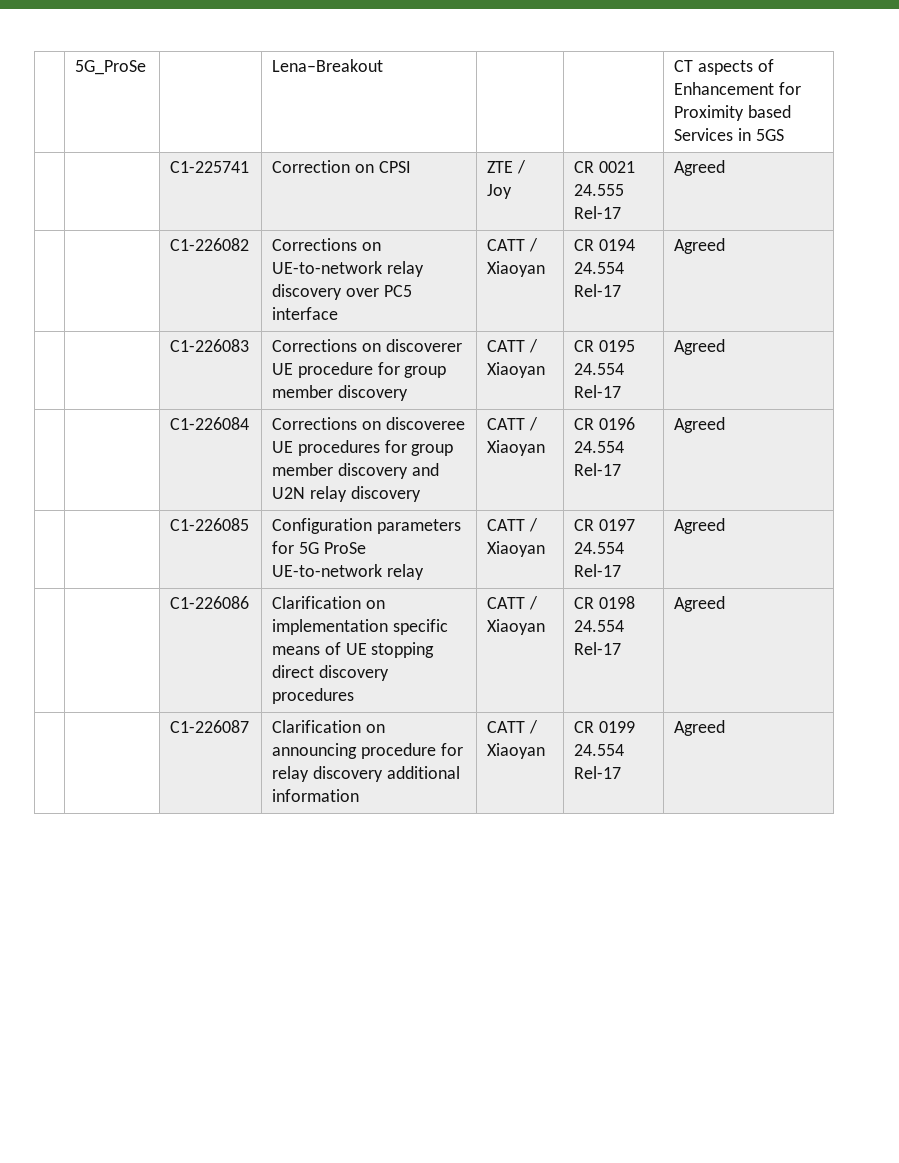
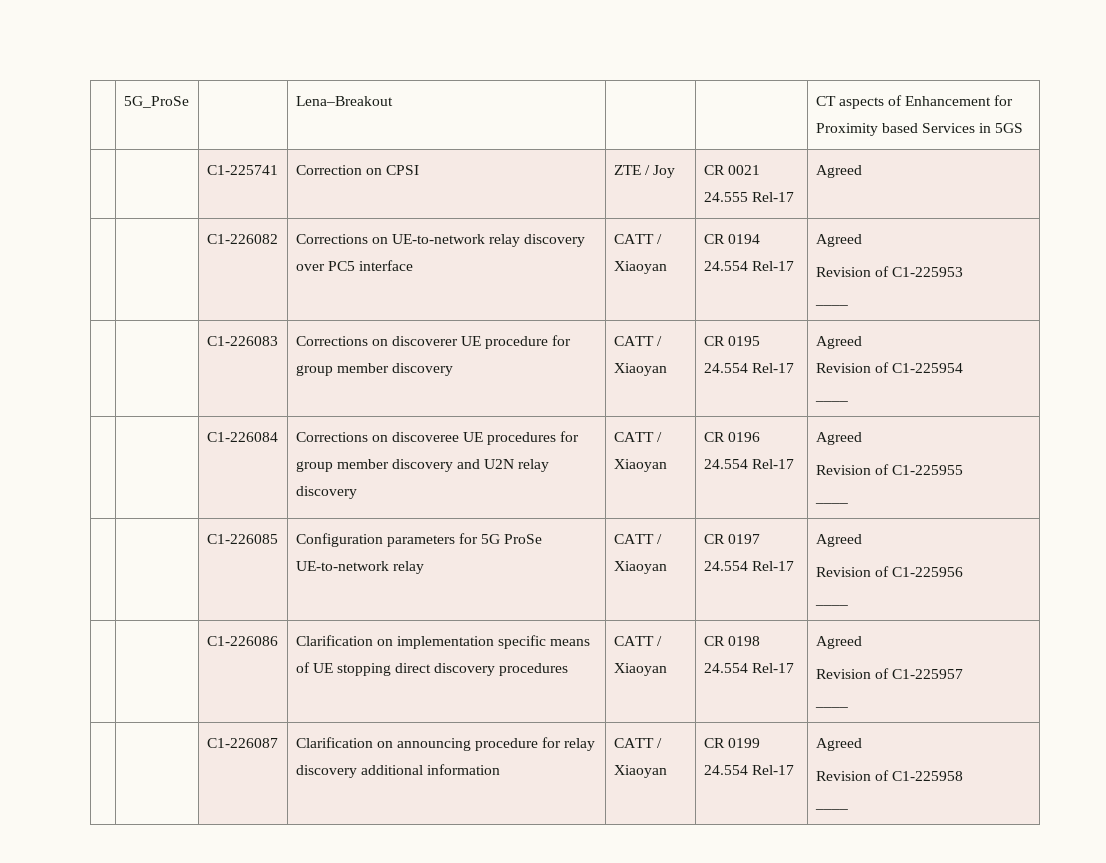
(726, 246) none -> [815,266,963,277] [814,304,848,306] // Revision of C1-225953 // ____
(726, 347) none -> [815,362,963,373] [814,400,848,402] // Revision of C1-225954 // ____
(726, 425) none -> [815,464,963,475] [814,502,848,504] // Revision of C1-225955 // ____
(726, 526) none -> [815,566,963,577] [814,604,848,606] // Revision of C1-225956 // ____
(726, 604) none -> [815,668,963,679] [814,706,848,708] // Revision of C1-225957 // ____
(726, 728) none -> [815,770,963,781] [814,808,848,810] // Revision of C1-225958 // ____

